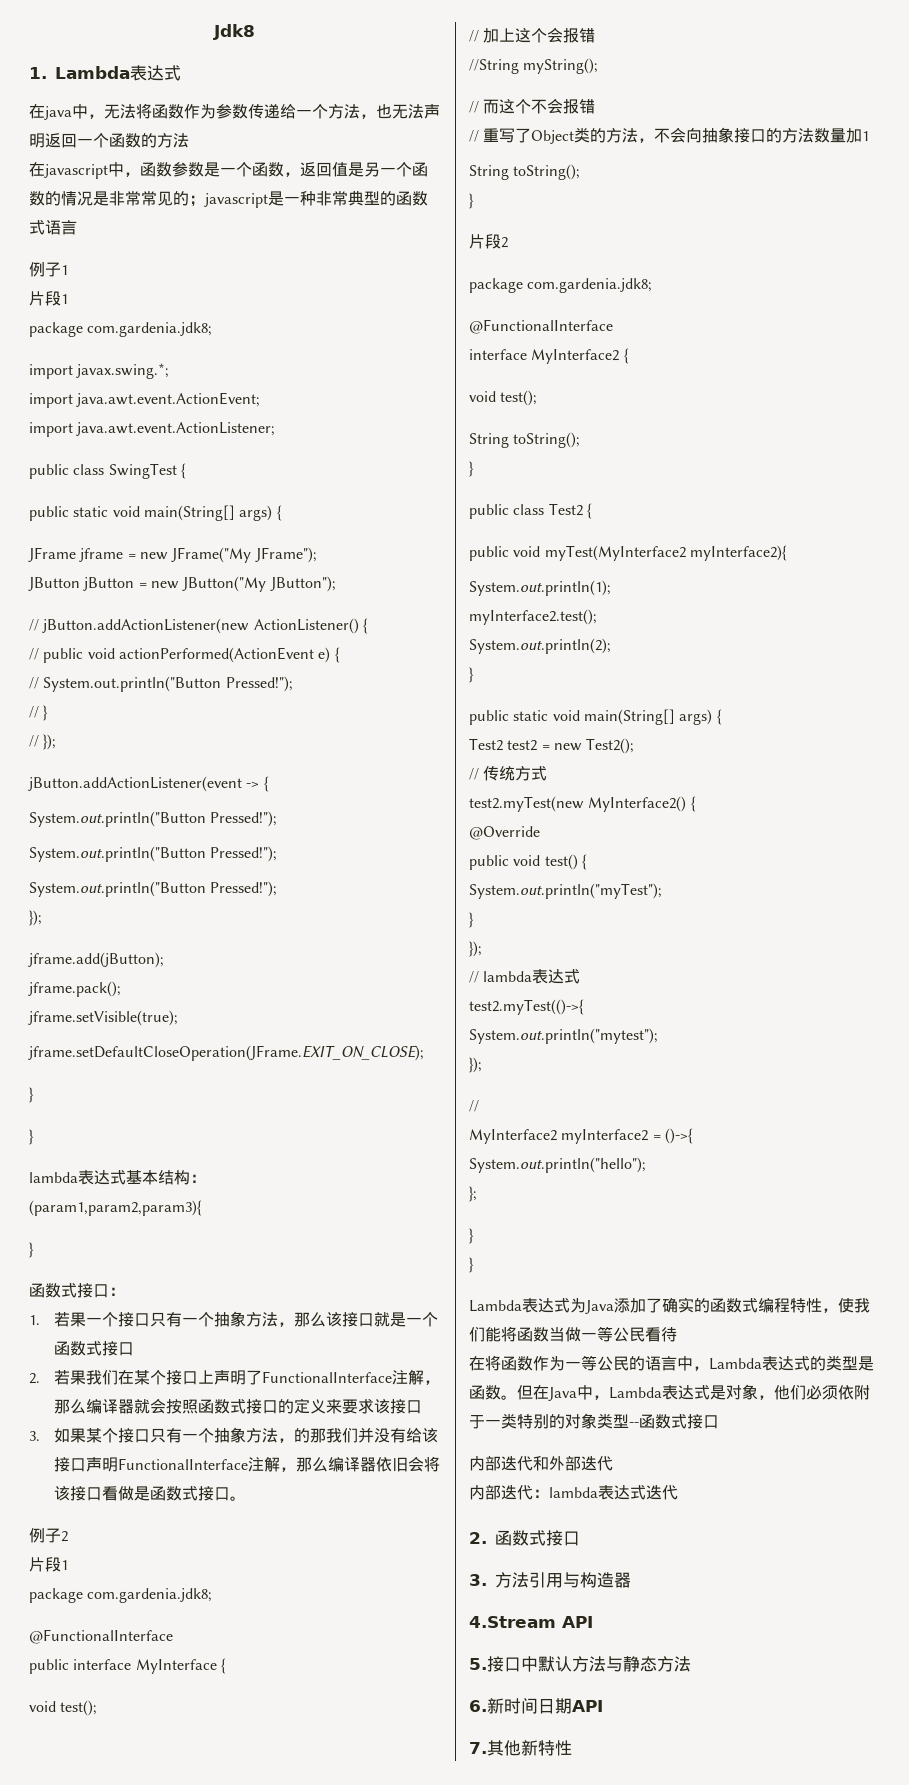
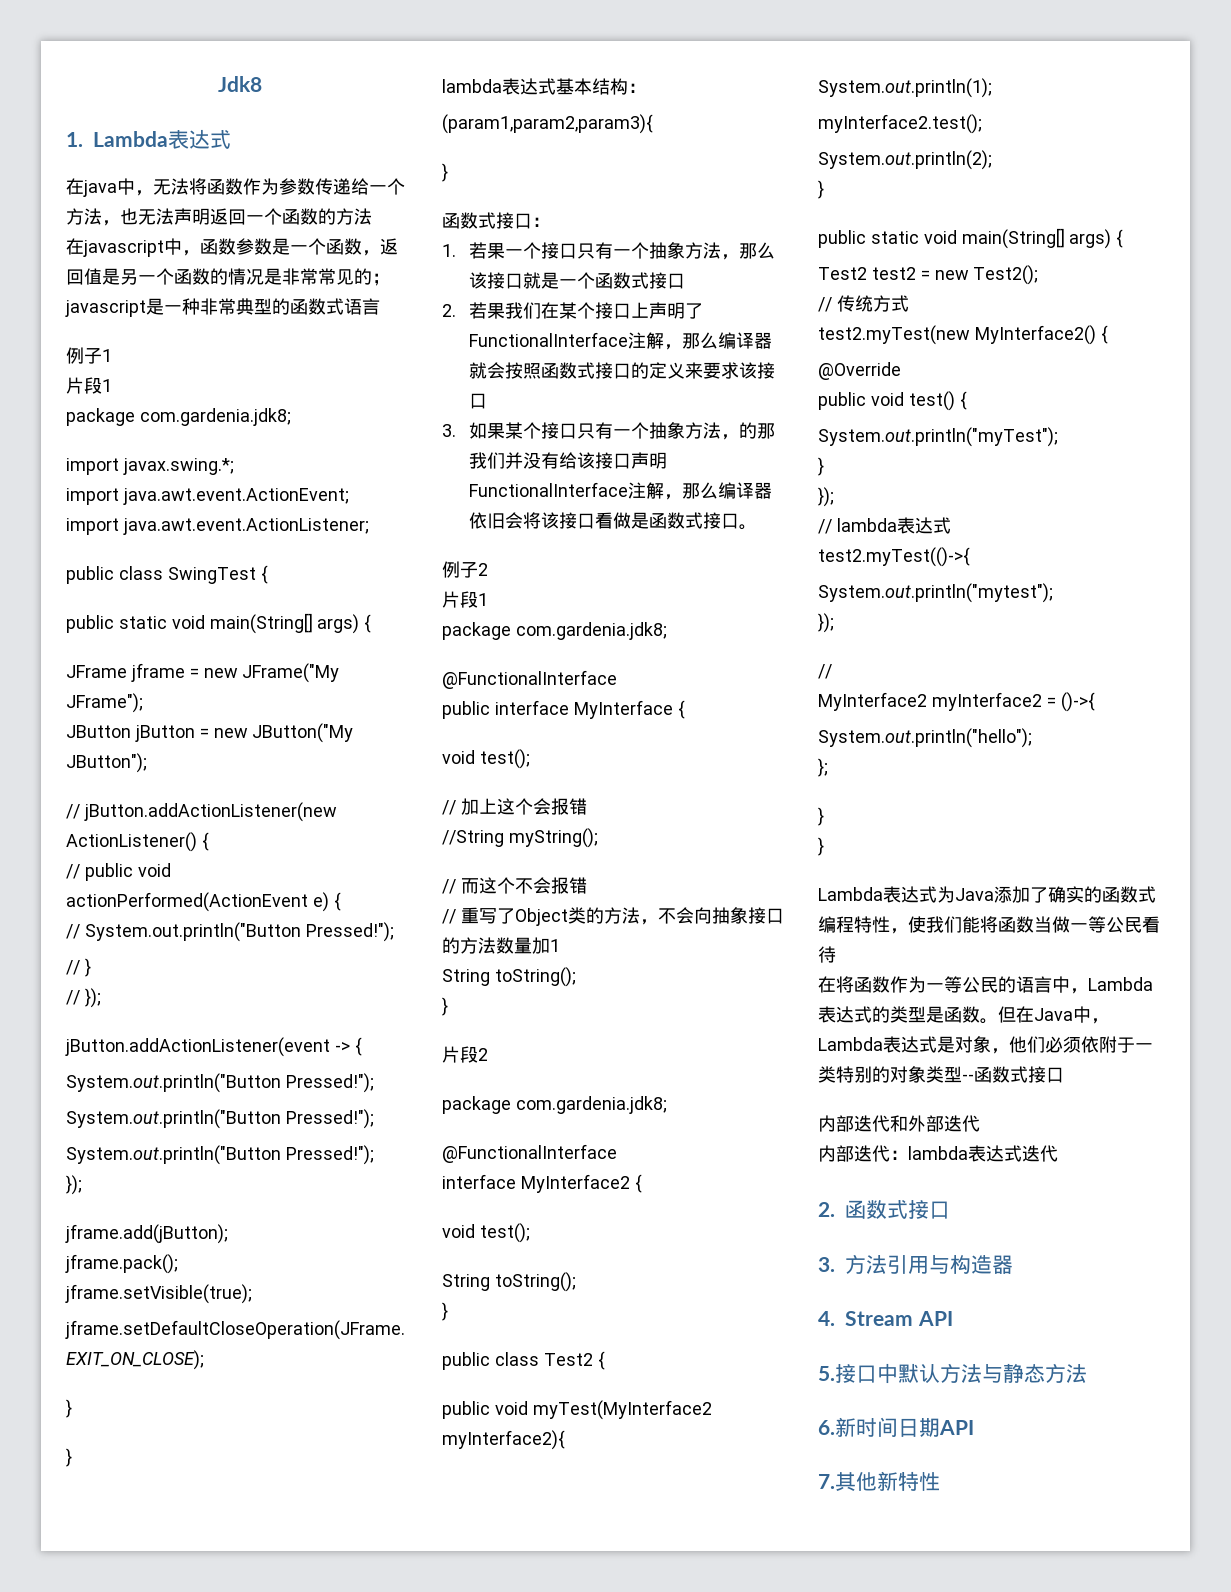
[469,1616,556,1628] 4.Stream -> [818,1311,914,1326] 4. Stream

